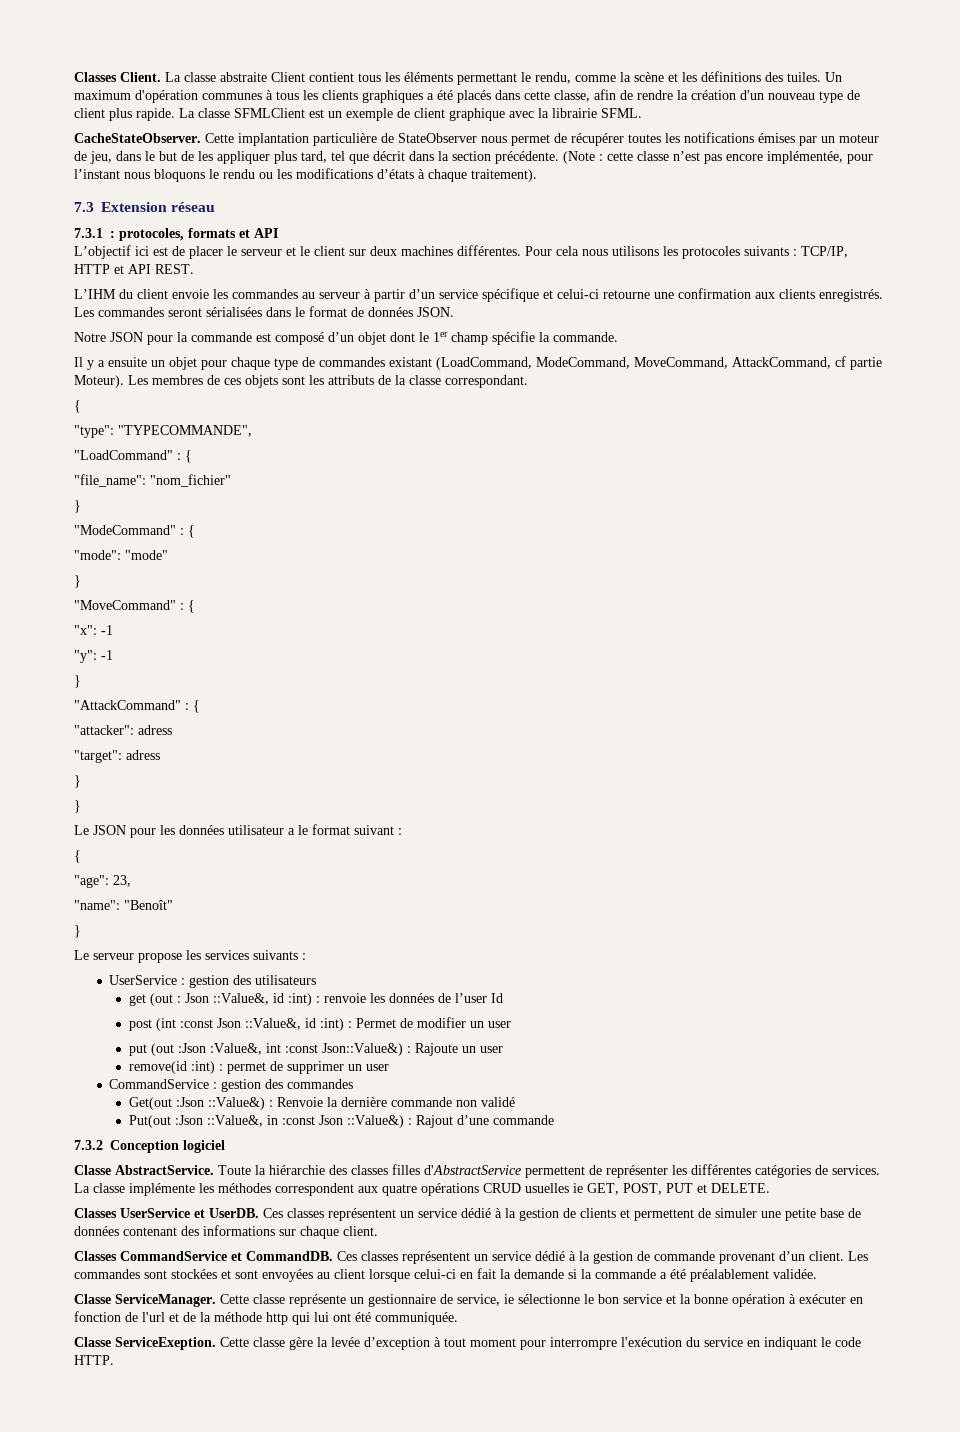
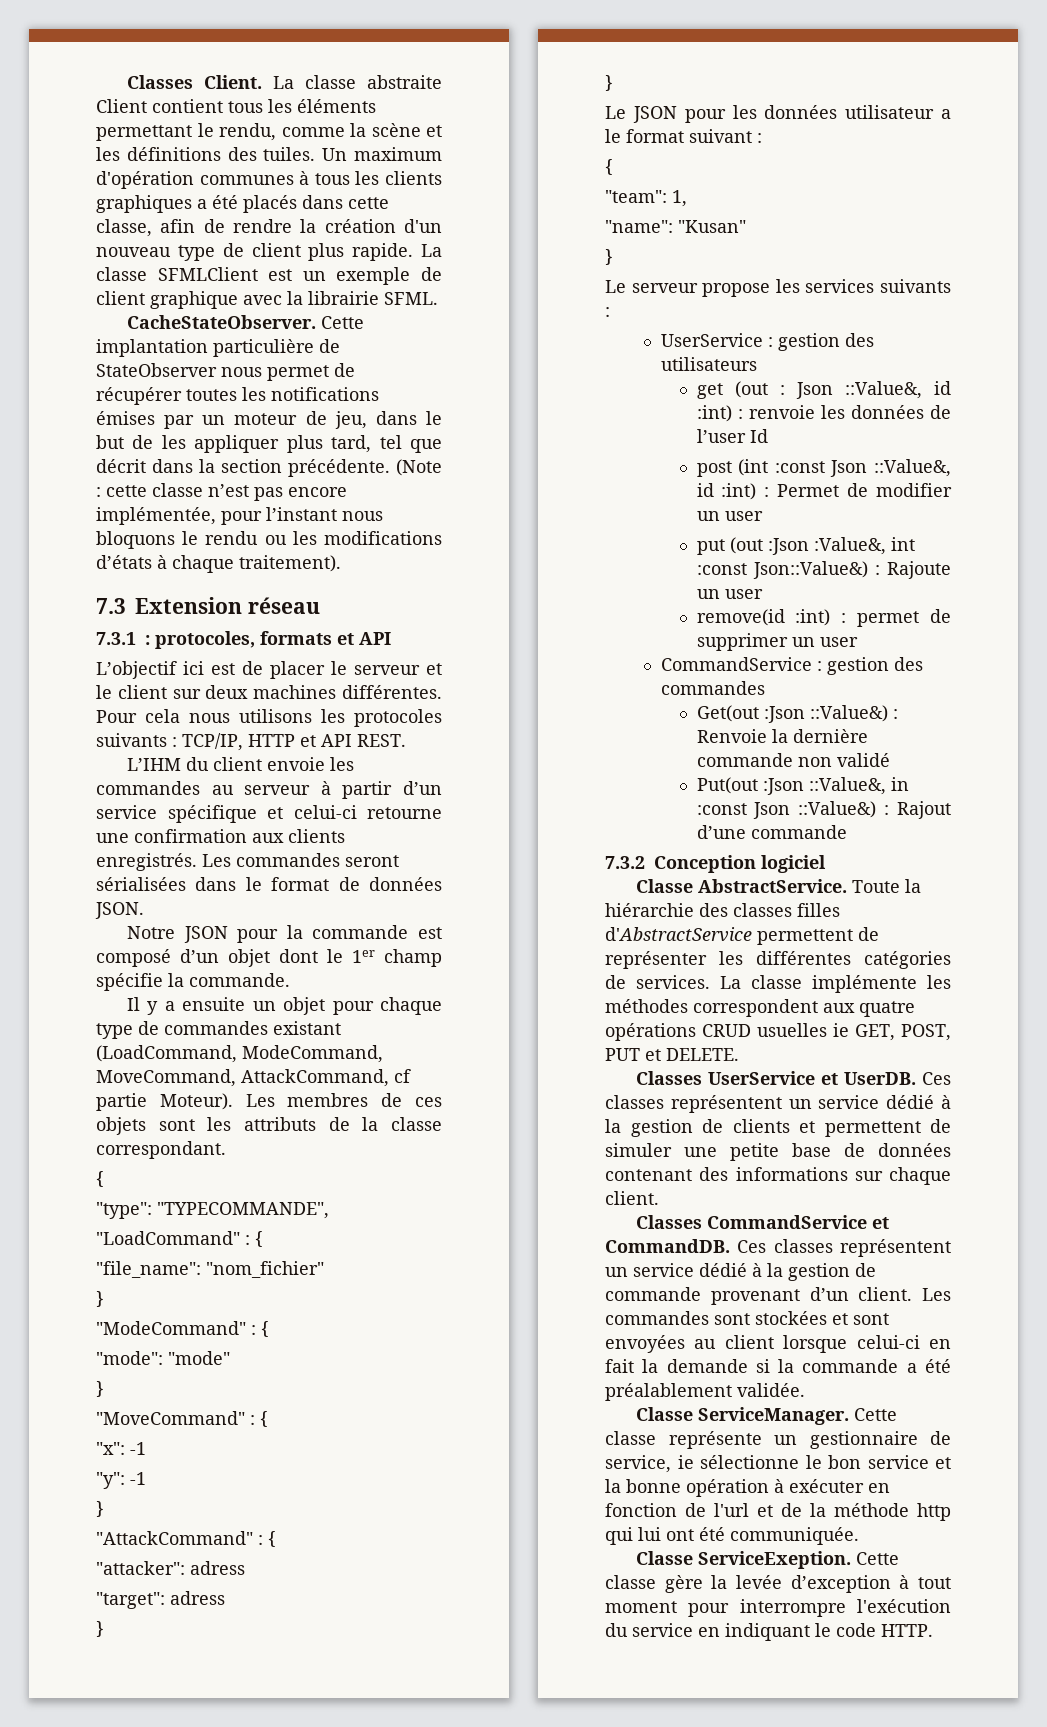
[74,875,131,888] "age": 23, -> [605,190,687,207] "team": 1,
[124,900,173,910] "Benoît" -> [678,220,746,233] "Kusan"

